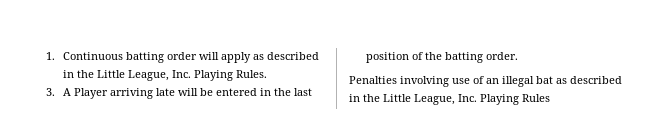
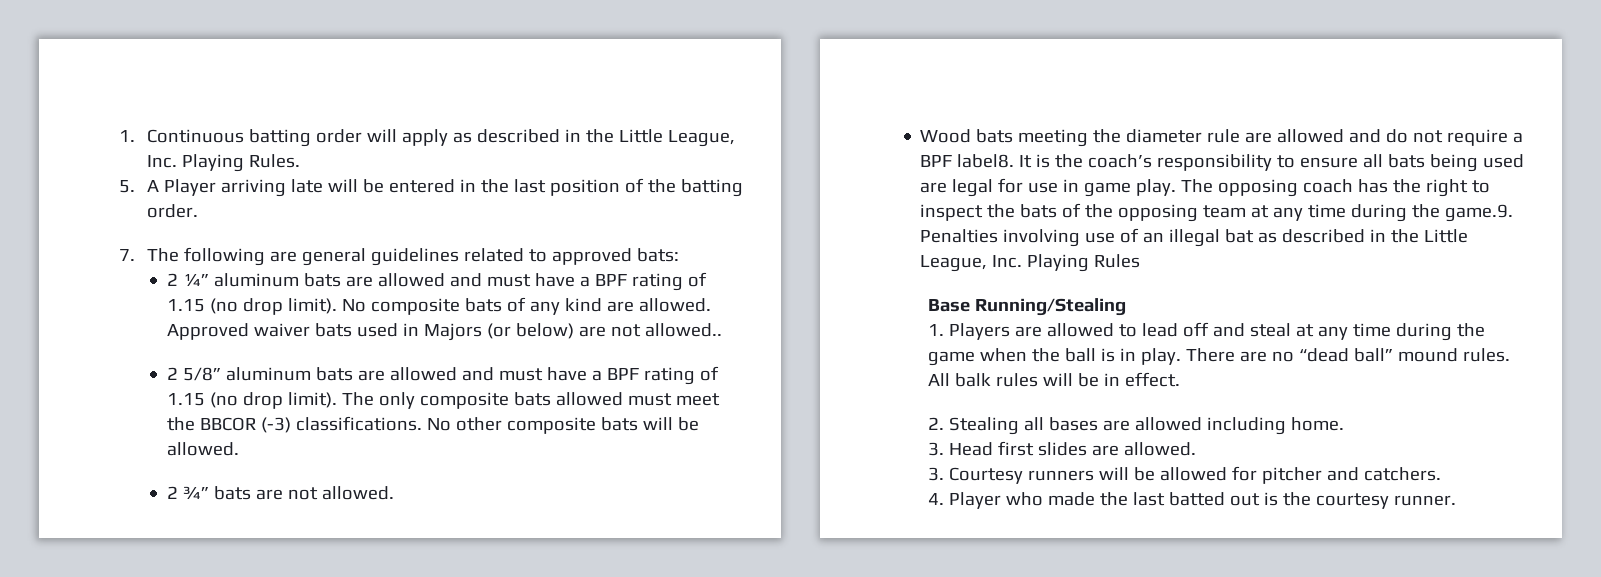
[46,88,55,96] 3. -> [119,180,135,193] 5.
(519, 56) none -> [119,247,679,266] [167,272,708,291] [167,297,712,315] [167,323,723,341] [167,366,720,385] [167,392,721,409] [167,416,700,434] [167,442,240,456] [167,486,395,500] [920,129,1524,147] [920,154,1525,172] [920,178,1491,197] [920,203,1514,222] 7. The following are general guidelines related to approved bats: // 2 ¼” aluminum bats are allowed and must have a BPF rating of 1.15 (no drop limit). No composite bats of any kind are allowed. Approved waiver bats used in Majors (or below) are not allowed.. // 2 5/8” aluminum bats are allowed and must have a BPF rating of 1.15 (no drop limit). The only composite bats allowed must meet the BBCOR (-3) classifications. No other composite bats will be allowed. // 2 ¾” bats are not allowed. // Wood bats meeting the diameter rule are allowed and do not require a BPF label8. It is the coach’s responsibility to ensure all bats being used are legal for use in game play. The opposing coach has the right to inspect the bats of the opposing team at any time during the game.9.
(550, 98) none -> [927,298,1126,316] [927,322,1485,341] [927,348,1510,366] [927,372,1180,387] [927,417,1344,435] [927,441,1196,456] [927,466,1441,484] [927,492,1456,509] // Base Running/Stealing // 1. Players are allowed to lead off and steal at any time during the game when the ball is in play. There are no “dead ball” mound rules. All balk rules will be in effect. // 2. Stealing all bases are allowed including home. // 3. Head first slides are allowed. // 3. Courtesy runners will be allowed for pitcher and catchers. // 4. Player who made the last batted out is the courtesy runner.

